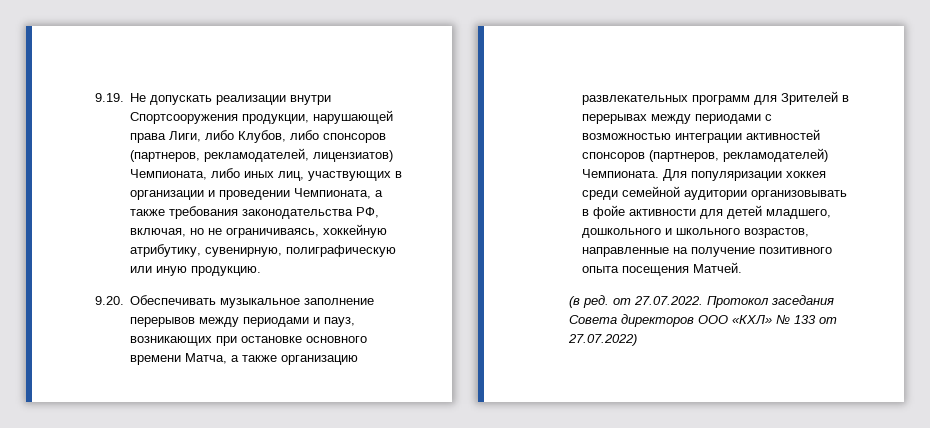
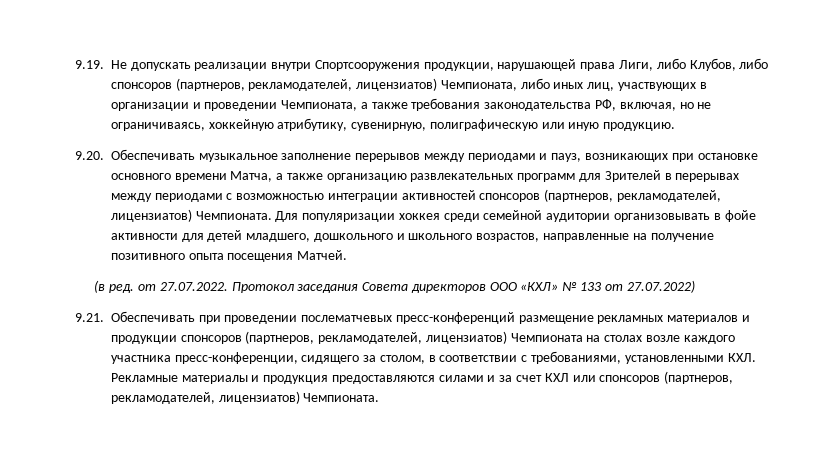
[723,148,829,162] рекламодателей) -> [616,190,721,202] [110,209,192,222] рекламодателей, лицензиатов)
(638, 340) none -> [74,311,750,324] [110,331,735,344] [110,351,756,364] [110,371,734,384] [110,391,380,404] // 9.21. Обеспечивать при проведении послематчевых пресс-конференций размещение рекламных материалов и продукции спонсоров (партнеров, рекламодателей, лицензиатов) Чемпионата на столах возле каждого участника пресс-конференции, сидящего за столом, в соответствии с требованиями, установленными КХЛ. Рекламные материалы и продукция предоставляются силами и за счет КХЛ или спонсоров (партнеров, рекламодателей, лицензиатов) Чемпионата.

